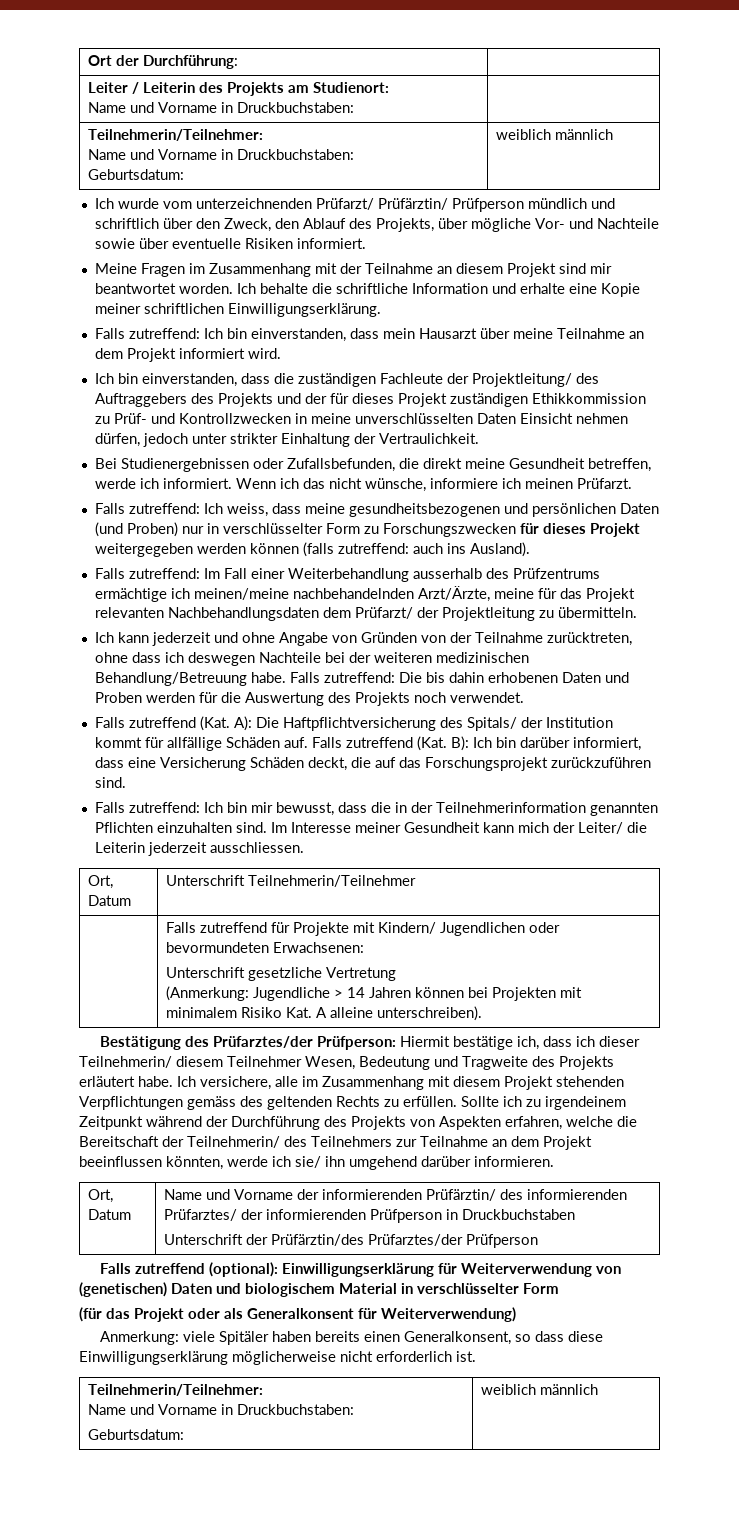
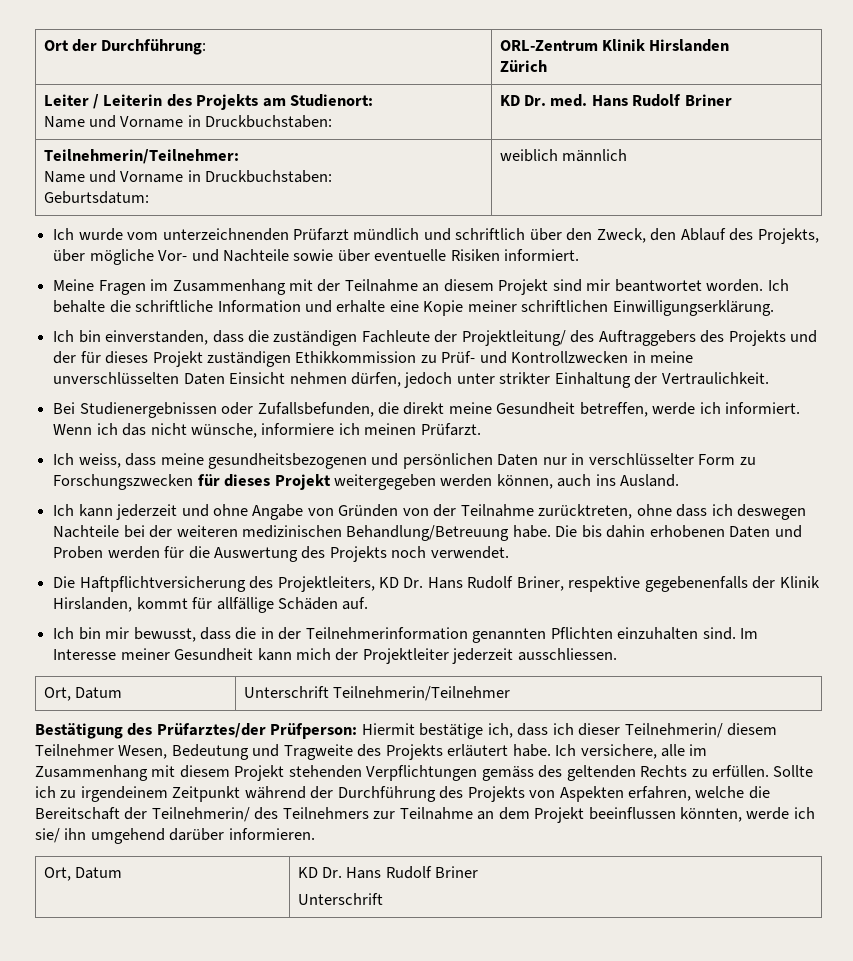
(239, 62) none -> [499,39,730,52] [499,60,547,72] ORL-Zentrum Klinik Hirslanden // Zürich
(355, 107) none -> [499,94,732,107] KD Dr. med. Hans Rudolf Briner
[315,198,524,212] Prüfarzt/ Prüfärztin/ Prüfperson -> [292,228,349,241] Prüfarzt
[94,328,644,342] [94,348,281,362] // Falls zutreffend: Ich bin einverstanden, dass mein Hausarzt über meine Teilnahme an dem Projekt informiert wird. -> (774, 308) none
[94,503,200,514] Falls zutreffend: -> (481, 429) none
[94,522,178,537] (und Proben) -> (539, 460) none
[249,542,530,557] [94,568,600,582] [94,586,635,602] [94,607,637,621] können (falls zutreffend: auch ins Ausland). // Falls zutreffend: Im Fall einer Weiterbehandlung ausserhalb des Prüfzentrums ermächtige ich meinen/meine nachbehandelnden Arzt/Ärzte, meine für das Projekt relevanten Nachbehandlungsdaten dem Prüfarzt/ der Projektleitung zu übermitteln. -> [496,474,680,489] können, auch ins Ausland.
[289,672,395,683] Falls zutreffend: -> (551, 531) none
[94,716,613,731] Falls zutreffend (Kat. A): Die Haftpflichtversicherung des Spitals/ der Institution -> [53,576,820,592] [53,597,133,612] Die Haftpflichtversicherung des Projektleiters, KD Dr. Hans Rudolf Briner, respektive gegebenenfalls der Klinik Hirslanden,
[311,736,641,751] [94,757,651,771] [94,777,126,788] [94,802,200,813] Falls zutreffend (Kat. B): Ich bin darüber informiert, dass eine Versicherung Schäden deckt, die auf das Forschungsprojekt zurückzuführen sind. // Falls zutreffend: -> (369, 603) //
[577,822,647,834] [94,842,145,853] Leiter/ die Leiterin -> [362,648,449,664] Projektleiter
[166,922,561,936] [166,942,365,953] [166,967,397,981] [166,986,583,1001] [166,1006,483,1021] // | Falls zutreffend für Projekte mit Kindern/ Jugendlichen oder bevormundeten Erwachsenen: // Unterschrift gesetzliche Vertretung // (Anmerkung: Jugendliche > 14 Jahren können bei Projekten mit minimalem Risiko Kat. A alleine unterschreiben). -> (511, 693) none
[164,1189,628,1201] [164,1209,576,1223] [164,1234,539,1248] [100,1262,622,1277] [79,1282,559,1297] [79,1307,516,1322] [100,1331,604,1345] [79,1351,476,1365] [88,1384,264,1396] [88,1404,355,1415] [88,1429,185,1440] [481,1384,599,1395] Name und Vorname der informierenden Prüfärztin/ des informierenden Prüfarztes/ der informierenden Prüfperson in Druckbuchstaben // Unterschrift der Prüfärztin/des Prüfarztes/der Prüfperson // Falls zutreffend (optional): Einwilligungserklärung für Weiterverwendung von (genetischen) Daten und biologischem Material in verschlüsselter Form // (für das Projekt oder als Generalkonsent für Weiterverwendung) // Anmerkung: viele Spitäler haben bereits einen Generalkonsent, so dass diese Einwilligungserklärung möglicherweise nicht erforderlich ist. // Teilnehmerin/Teilnehmer: // Name und Vorname in Druckbuchstaben: // Geburtsdatum: | weiblich männlich -> [297,866,479,879] [297,893,383,905] KD Dr. Hans Rudolf Briner // Unterschrift

